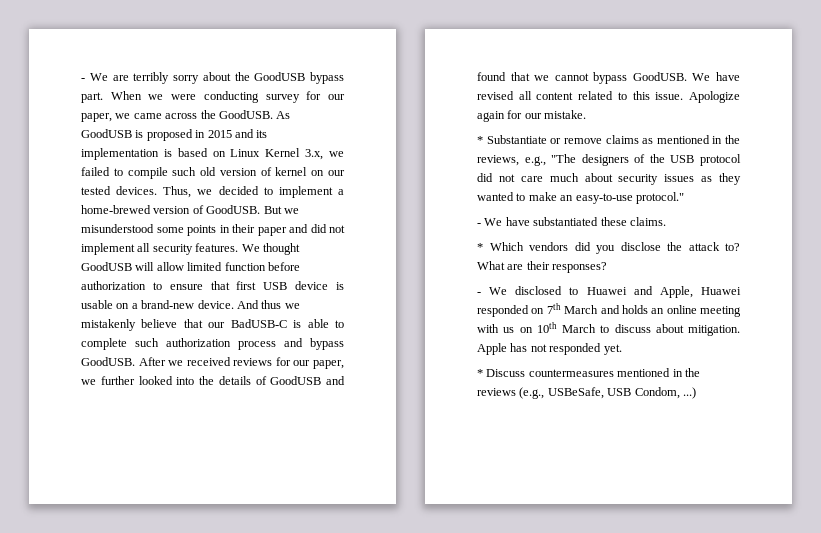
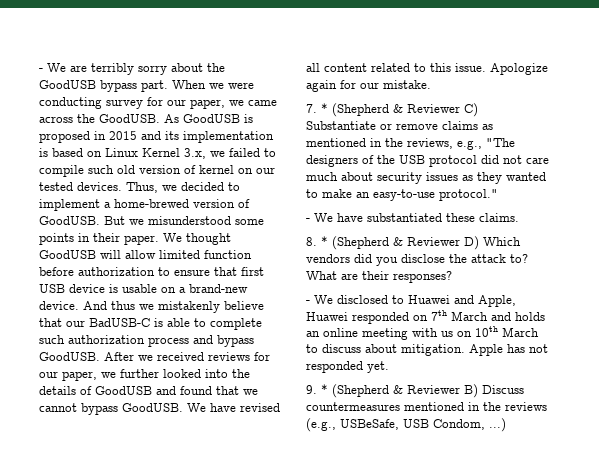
[257,224,345,236] [81,243,239,255] paper and did not implement all security features. -> [124,235,159,245] paper.
[477,136,483,144] * -> [306,103,478,117] 7. * (Shepherd & Reviewer C)
[477,243,483,251] * -> [306,236,479,250] 8. * (Shepherd & Reviewer D)
[477,369,483,377] * -> [306,384,478,398] 9. * (Shepherd & Reviewer B)

